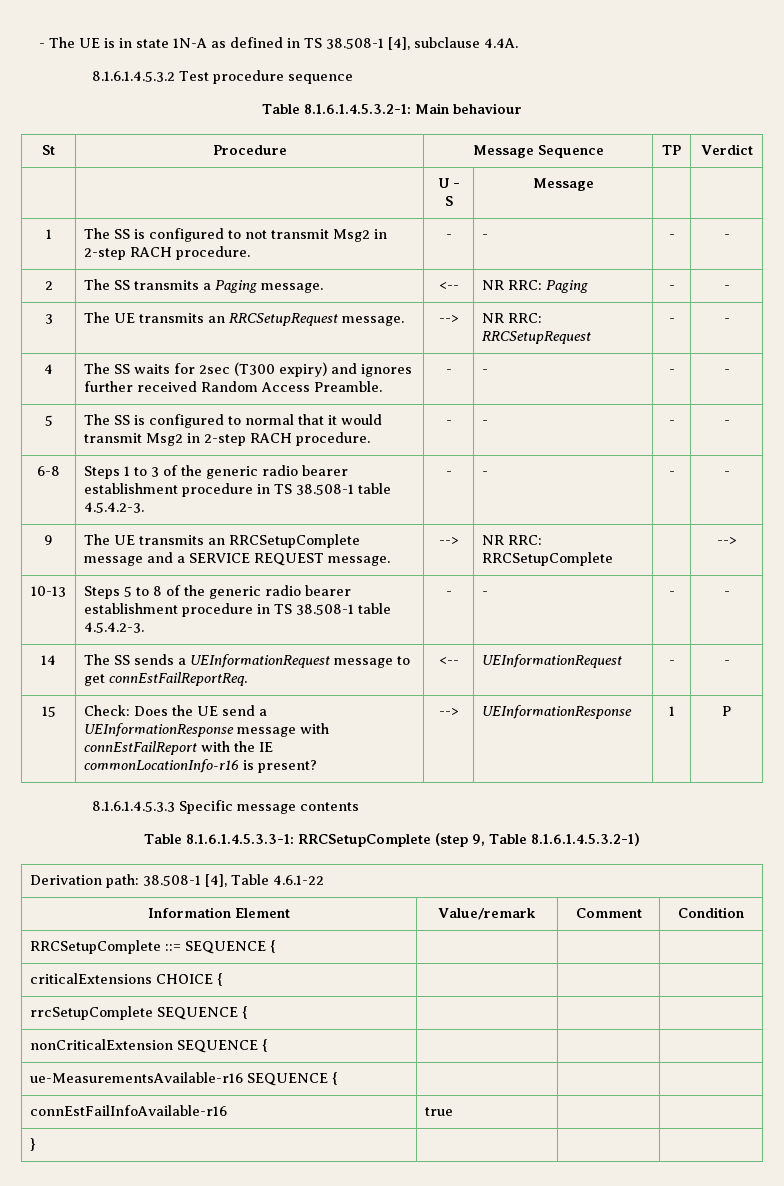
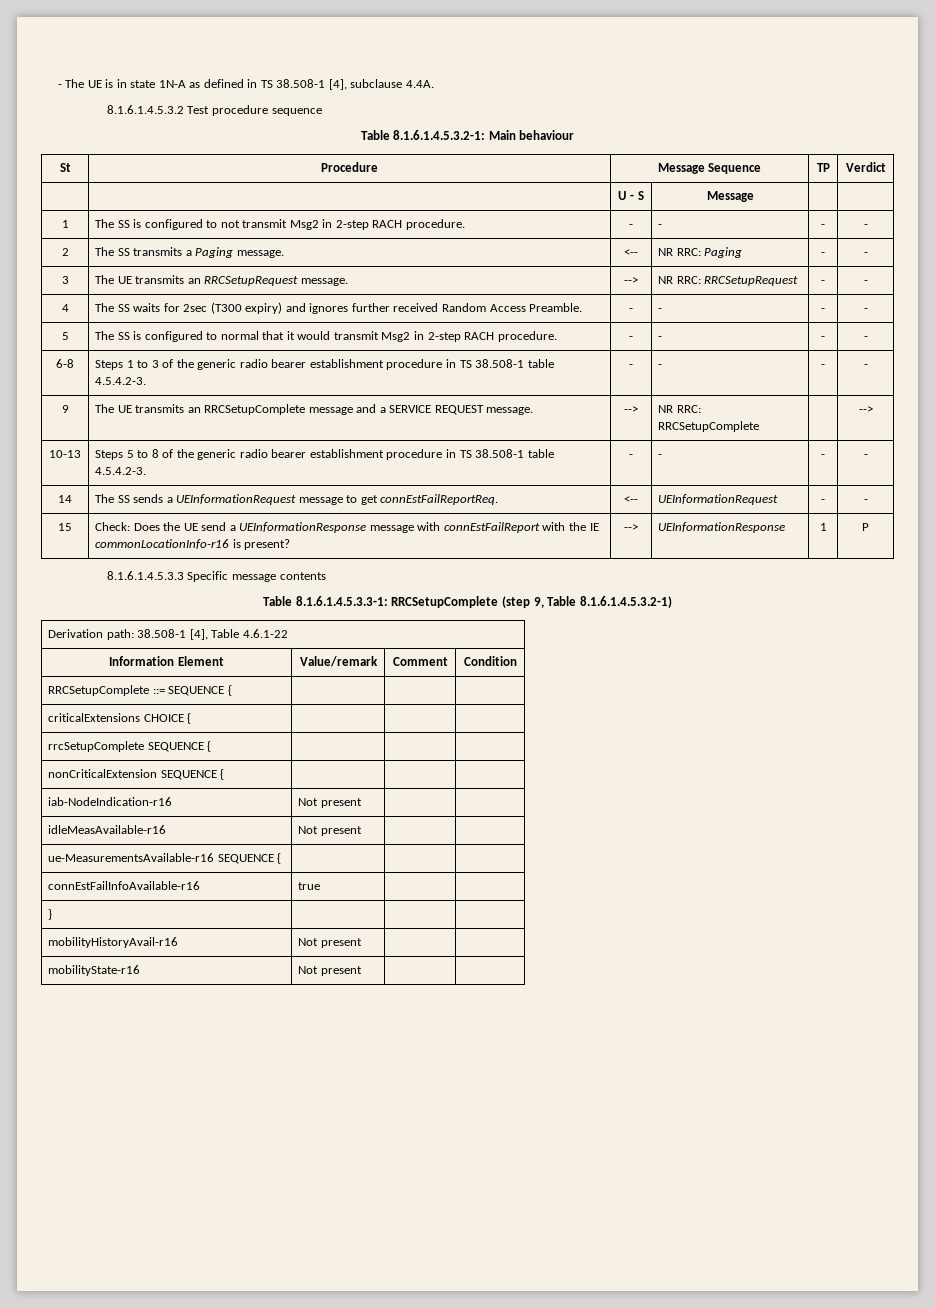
(269, 1045) none -> [48,797,173,806] [298,798,362,808] [48,825,167,834] [298,826,362,836] // iab-NodeIndication-r16 | Not present | | // idleMeasAvailable-r16 | Not present | |
(37, 1144) none -> [48,937,179,948] [298,938,362,948] [48,965,141,976] [298,966,362,976] // mobilityHistoryAvail-r16 | Not present | | // mobilityState-r16 | Not present | |

